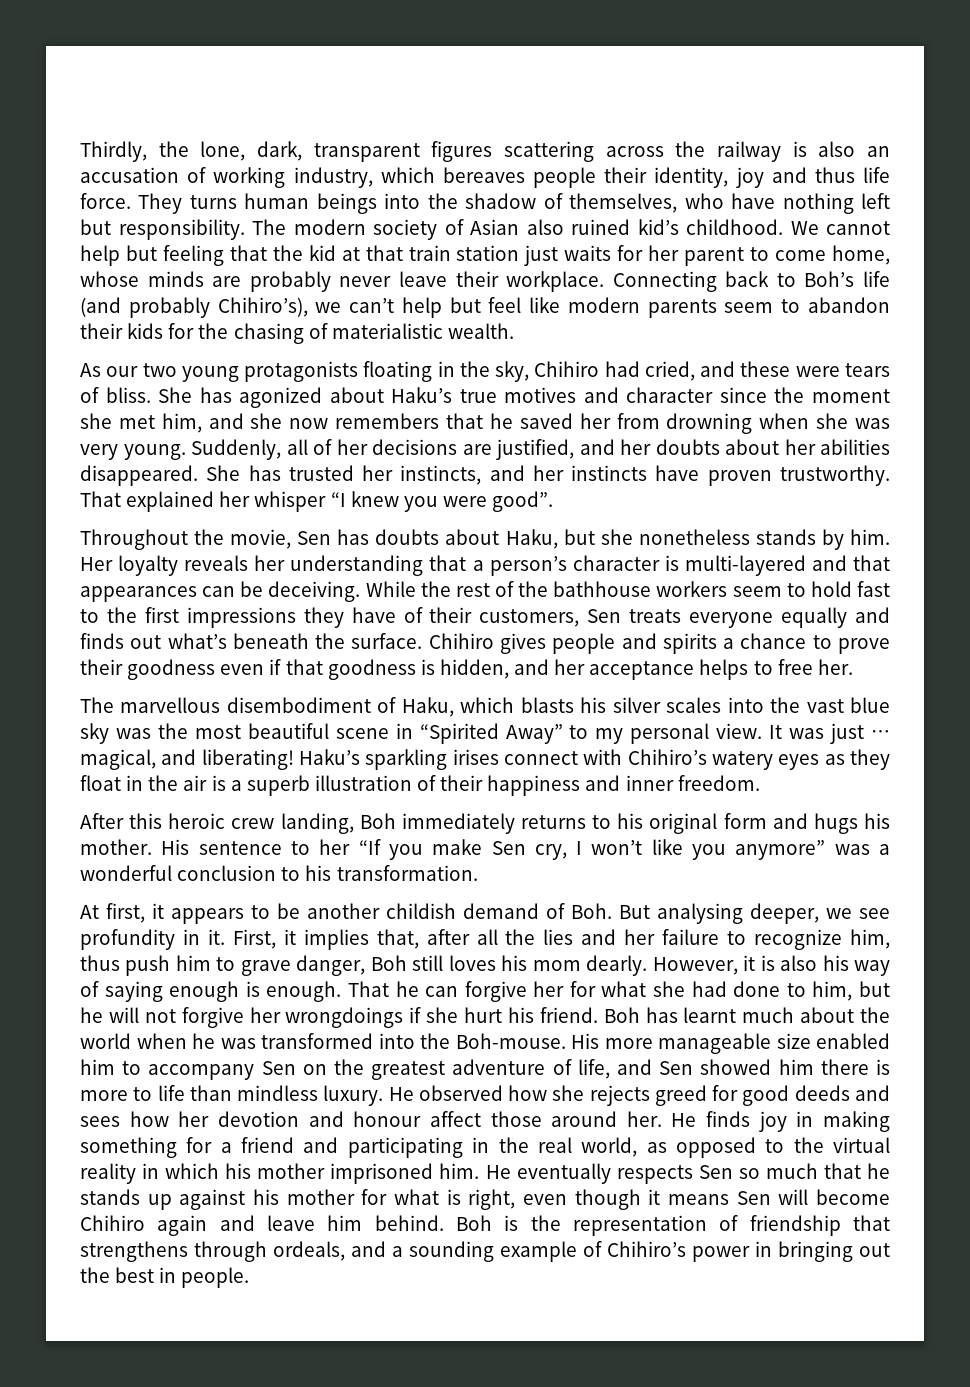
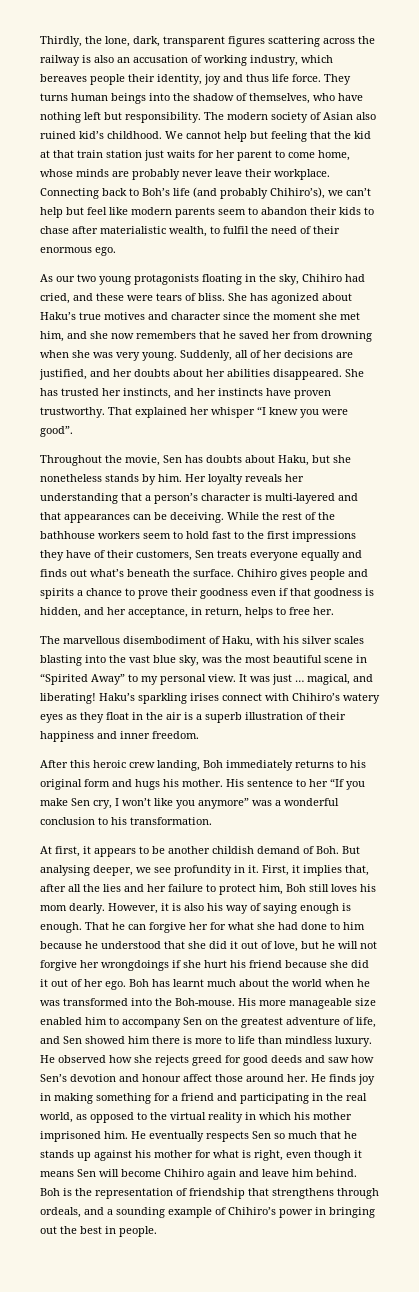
[168,323,514,344] for the chasing of materialistic wealth. -> [364,207,374,215] [40,226,340,237] [40,247,116,256] to chase after materialistic wealth, to fulfil the need of their enormous ego.
[589,661,695,680] acceptance -> [128,607,242,618] acceptance, in return,
[460,697,574,713] which blasts -> [256,636,280,644] with
(722, 705) none -> [40,655,82,666] blasting
[80,723,109,744] sky -> [179,655,199,666] sky,
[754,929,890,950] [80,955,366,976] recognize him, thus push him to grave danger, -> [219,884,283,895] protect him,
[812,981,853,1001] him, -> [343,922,365,930] [40,941,298,952] him because he understood that she did it out of love,
[539,1007,598,1023] friend. -> [249,960,369,968] [40,979,126,990] friend because she did it out of her ego.
[80,1111,210,1127] sees how her -> [328,1055,374,1063] [40,1074,67,1082] saw how Sen’s

